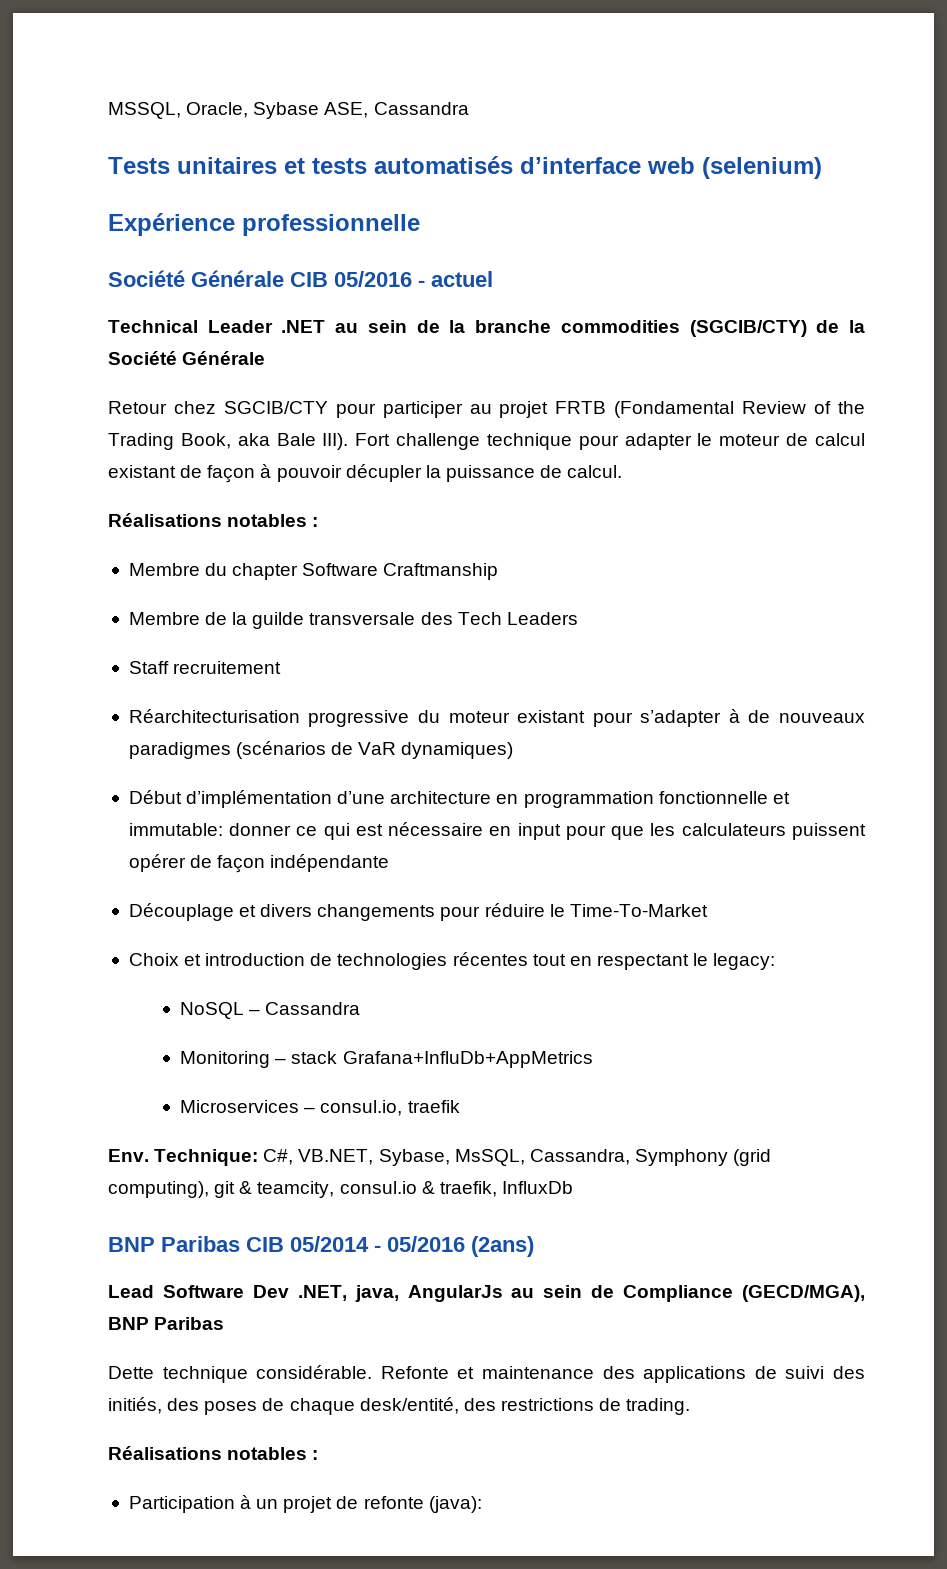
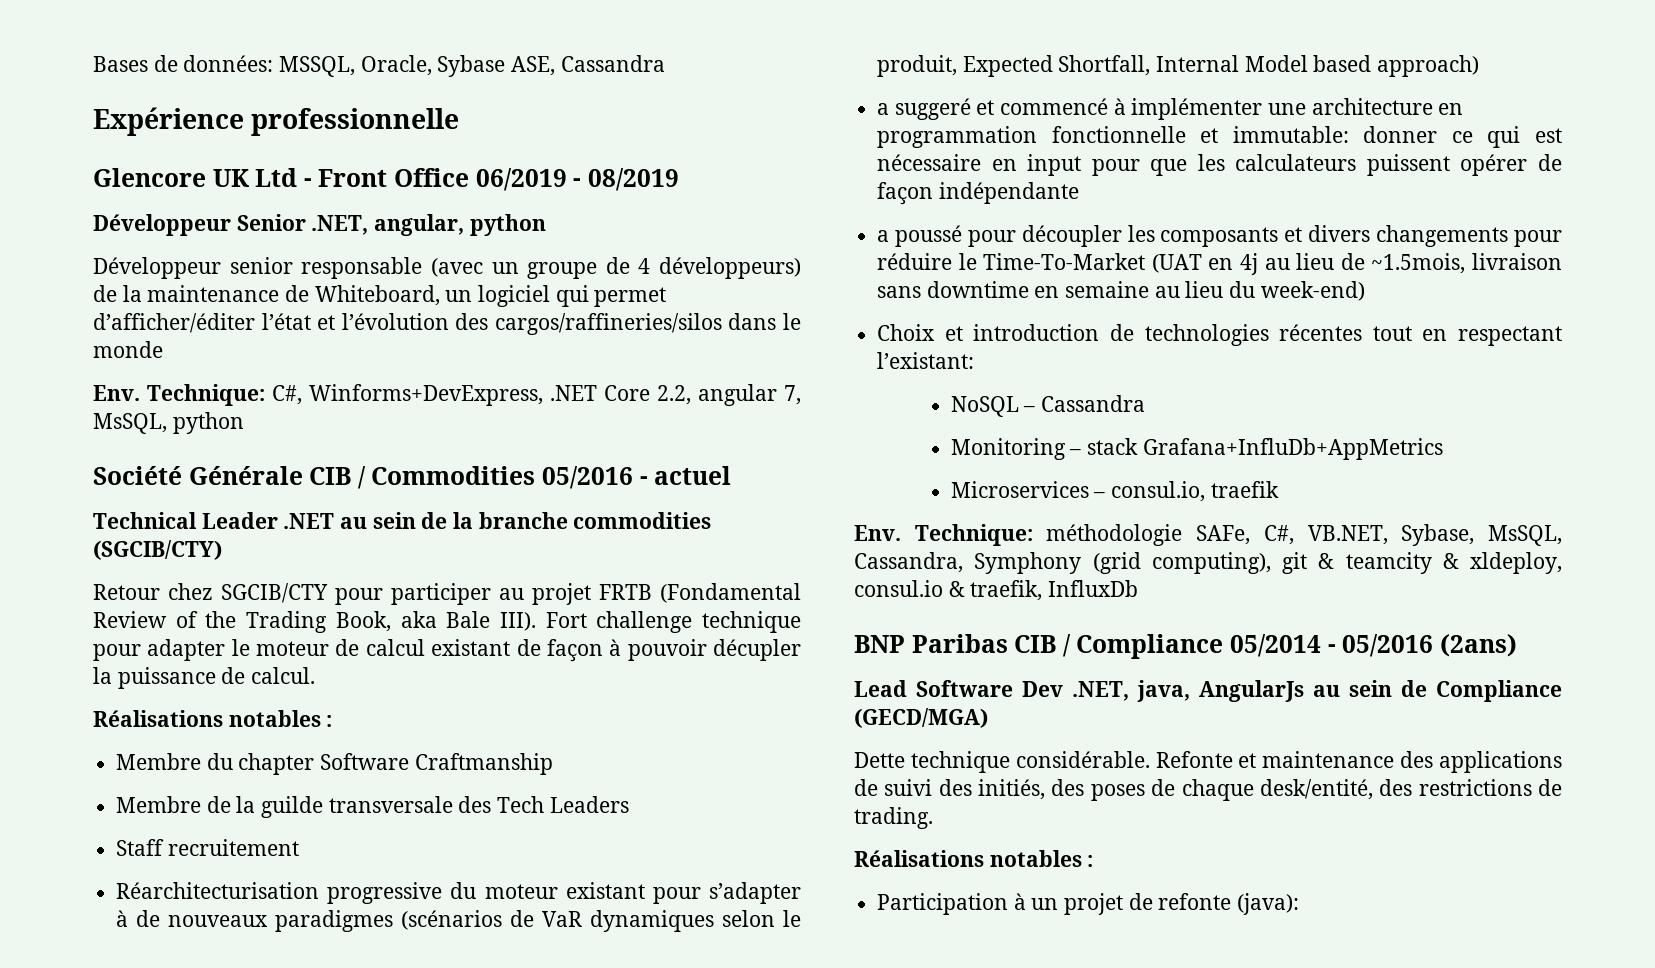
(108, 110) none -> [93,55,274,72] Bases de données:
[108,156,822,179] [108,213,420,236] Tests unitaires et tests automatisés d’interface web (selenium) // Expérience professionnelle -> [93,107,460,136] [93,168,679,191] [93,214,546,236] [93,257,801,279] [93,285,667,307] [93,313,801,335] [93,341,163,358] [93,384,801,406] [93,412,244,434] Expérience professionnelle // Glencore UK Ltd - Front Office 06/2019 - 08/2019 // Développeur Senior .NET, angular, python // Développeur senior responsable (avec un groupe de 4 développeurs) de la maintenance de Whiteboard, un logiciel qui permet d’afficher/éditer l’état et l’évolution des cargos/raffineries/silos dans le monde // Env. Technique: C#, Winforms+DevExpress, .NET Core 2.2, angular 7, MsSQL, python
(328, 279) none -> [357,466,536,489] / Commodities
[816,320,866,333] [108,351,266,365] de la Société Générale -> (222, 550) none
[401,742,514,759] [128,790,386,808] dynamiques) // Début d’implémentation d’une -> [590,910,801,932] [877,55,1480,77] [877,98,1307,120] dynamiques selon le produit, Expected Shortfall, Internal Model based approach) // a suggeré et commencé à implémenter une
[128,903,234,921] Découplage -> [877,225,1279,247] a poussé pour découpler les composants
(708, 910) none -> [1151,253,1562,275] [877,281,1365,301] (UAT en 4j au lieu de ~1.5mois, livraison sans downtime en semaine au lieu du week-end)
[693,953,776,970] le legacy: -> [877,352,975,369] l’existant:
(259, 1157) none -> [1046,524,1251,546] méthodologie SAFe,
[257,1181,335,1198] teamcity, -> [1345,552,1562,574] teamcity & xldeploy,
(284, 1244) none -> [1062,634,1224,659] / Compliance
[741,1285,865,1302] [108,1317,225,1330] (GECD/MGA), BNP Paribas -> [854,708,988,728] (GECD/MGA)

